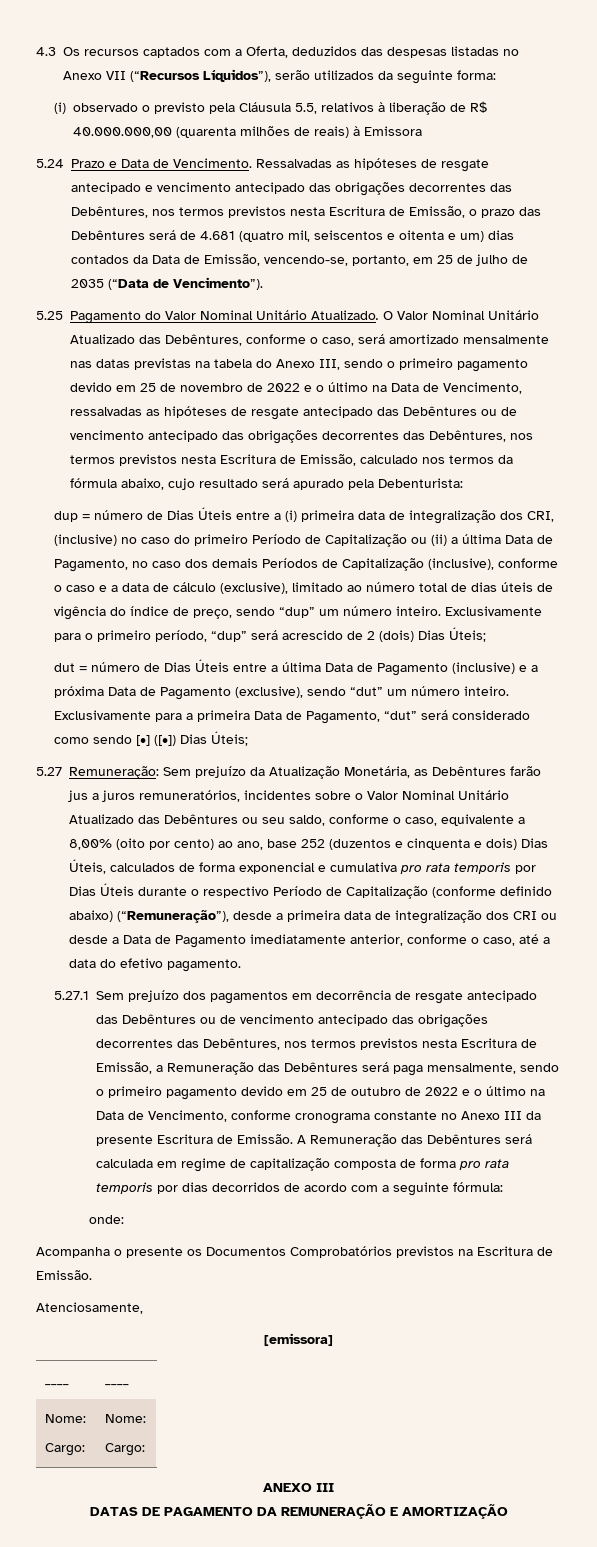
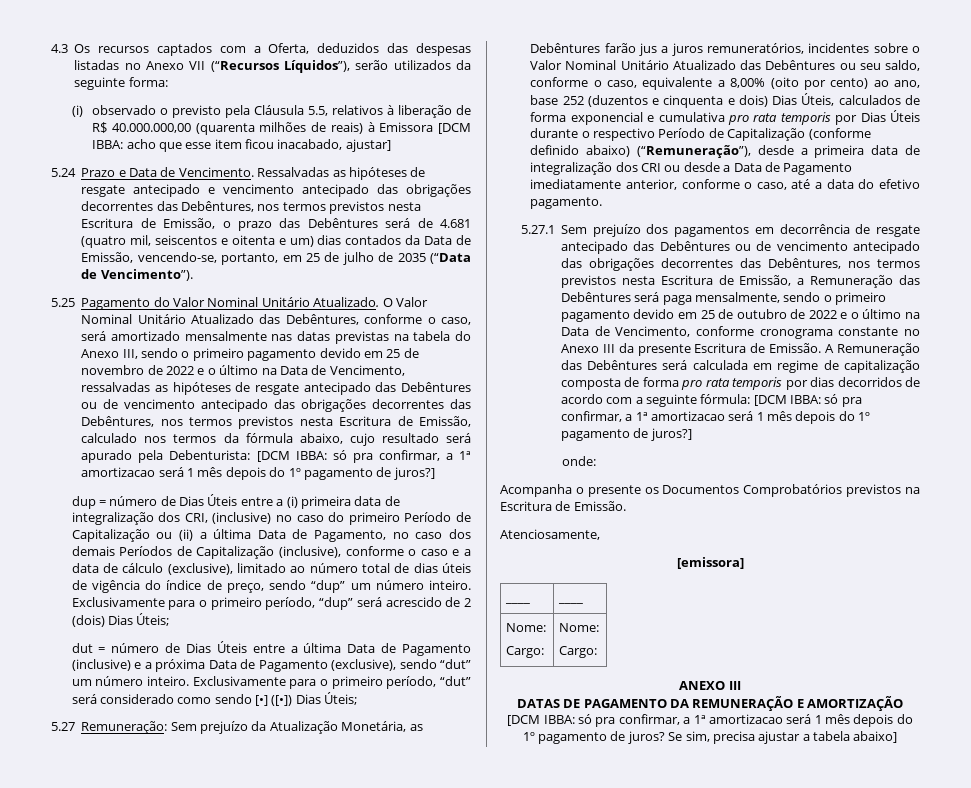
(422, 131) none -> [438,123,472,134] [92,139,391,152] [DCM IBBA: acho que esse item ficou inacabado, ajustar]
(463, 483) none -> [256,450,471,463] [81,467,435,480] [DCM IBBA: só pra confirmar, a 1ª amortizacao será 1 mês depois do 1º pagamento de juros?]
[185,710,380,724] a primeira Data de Pagamento, -> [319,676,437,689] o primeiro período,
(503, 1187) none -> [753,394,862,407] [560,411,871,424] [560,428,692,441] [DCM IBBA: só pra confirmar, a 1ª amortizacao será 1 mês depois do 1º pagamento de juros?]
(508, 1511) none -> [507,714,913,727] [522,731,898,744] [DCM IBBA: só pra confirmar, a 1ª amortizacao será 1 mês depois do 1º pagamento de juros? Se sim, precisa ajustar a tabela abaixo]

